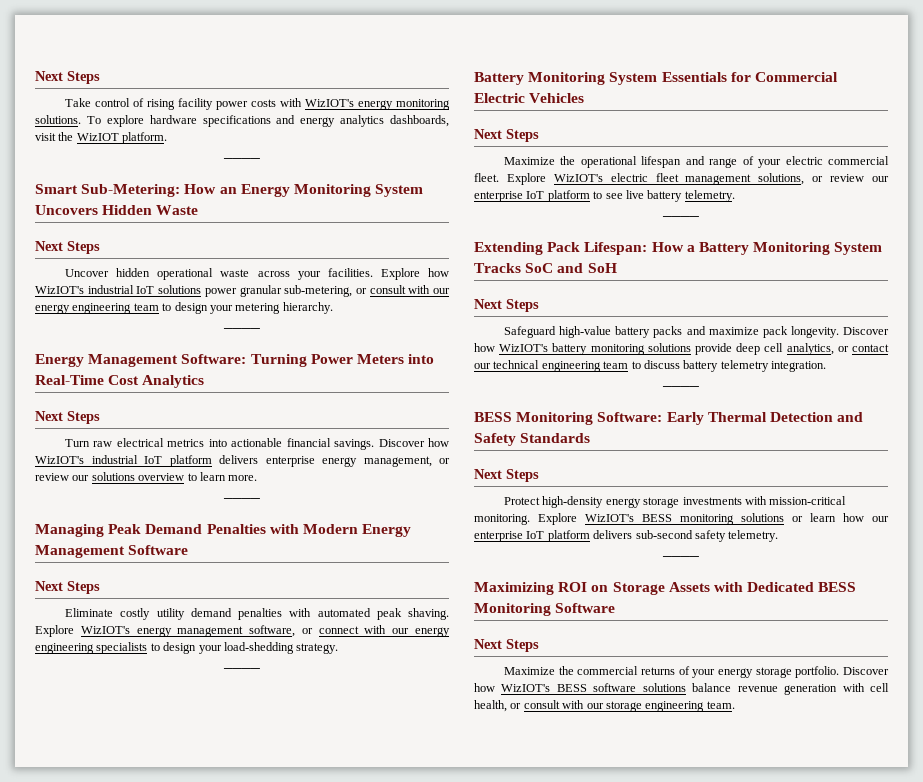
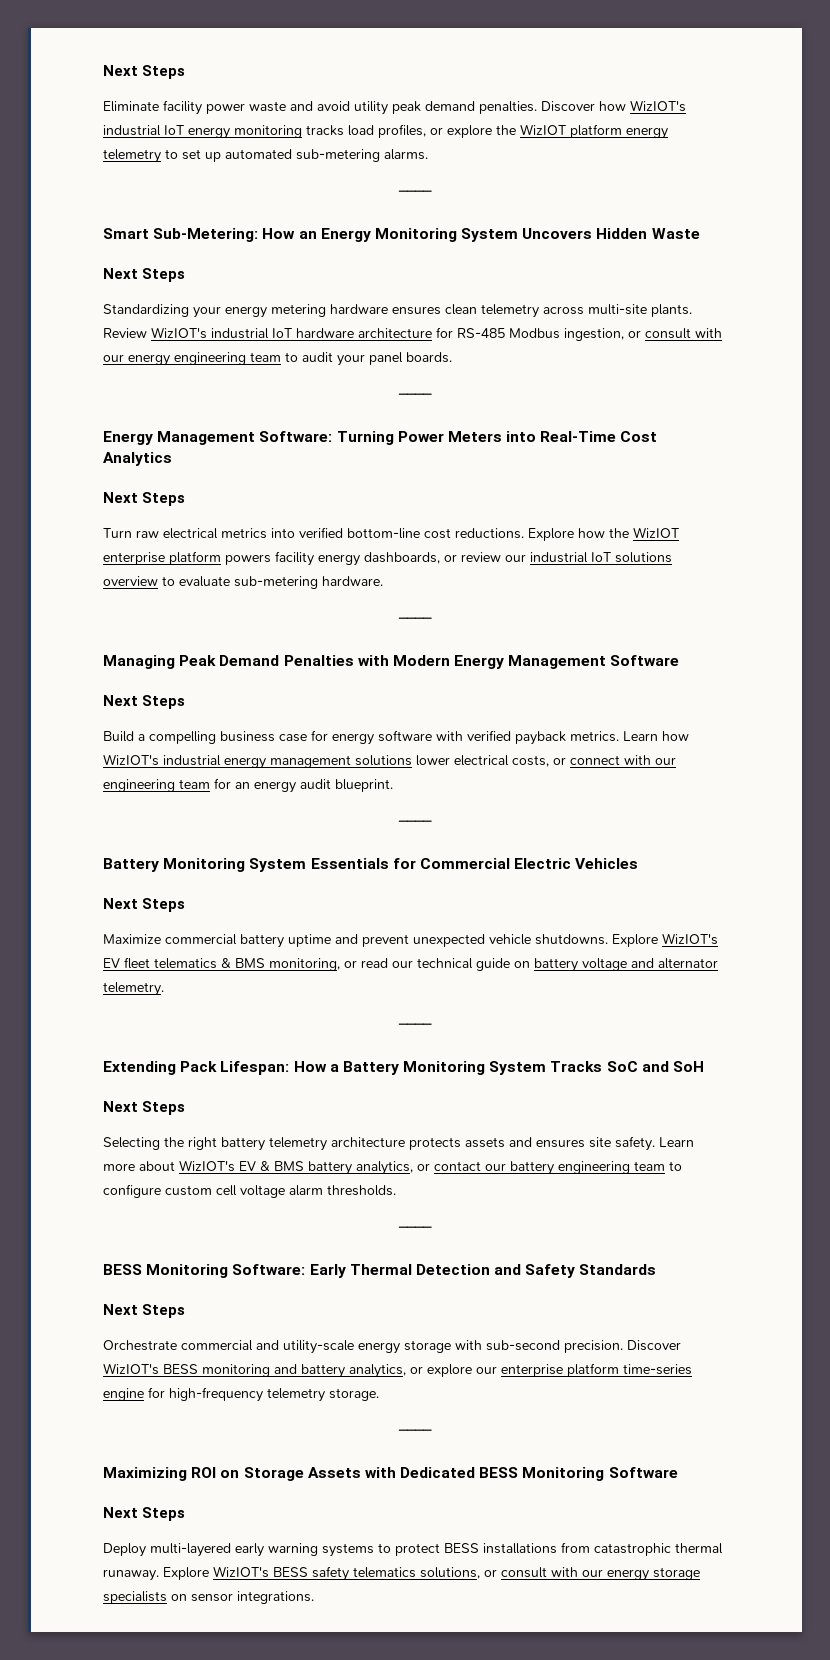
[35,71,100,84] [65,98,451,110] [35,115,449,127] [35,132,168,144] Next Steps // Take control of rising facility power costs with WizIOT's energy monitoring solutions. To explore hardware specifications and energy analytics dashboards, visit the WizIOT platform. -> [103,65,186,79] [103,100,686,115] [103,124,668,139] [103,149,428,163] Next Steps // Eliminate facility power waste and avoid utility peak demand penalties. Discover how WizIOT's industrial IoT energy monitoring tracks load profiles, or explore the WizIOT platform energy telemetry to set up automated sub-metering alarms.
[65,268,449,280] [35,285,353,297] Uncover hidden operational waste across your facilities. Explore how WizIOT's industrial IoT solutions power granular sub-metering, -> [103,304,692,318] [103,327,624,341] Standardizing your energy metering hardware ensures clean telemetry across multi-site plants. Review WizIOT's industrial IoT hardware architecture for RS-485 Modbus ingestion,
[174,302,333,314] design your metering hierarchy. -> [302,352,452,366] audit your panel boards.
[231,438,450,450] [35,455,450,467] [35,473,90,481] actionable financial savings. Discover how WizIOT's industrial IoT platform delivers enterprise energy management, or review our -> [299,527,679,541] [103,551,611,566] verified bottom-line cost reductions. Explore how the WizIOT enterprise platform powers facility energy dashboards, or review our industrial IoT
[199,472,258,481] learn more. -> [179,576,383,589] evaluate sub-metering hardware.
[65,608,449,620] [35,625,450,637] [35,642,339,654] Eliminate costly utility demand penalties with automated peak shaving. Explore WizIOT's energy management software, or connect with our energy engineering specialists to design your load-shedding strategy. -> [103,730,689,745] [103,754,676,769] [103,778,393,793] Build a compelling business case for energy software with verified payback metrics. Learn how WizIOT's industrial energy management solutions lower electrical costs, or connect with our engineering team for an energy audit blueprint.
[560,156,890,168] [474,173,890,185] [474,190,683,202] the operational lifespan and range of your electric commercial fleet. Explore WizIOT's electric fleet management solutions, or review our enterprise IoT platform to see live battery -> [165,933,718,948] [103,957,718,972] commercial battery uptime and prevent unexpected vehicle shutdowns. Explore WizIOT's EV fleet telematics & BMS monitoring, or read our technical guide on battery voltage and alternator
[504,326,889,338] [474,343,784,355] Safeguard high-value battery packs and maximize pack longevity. Discover how WizIOT's battery monitoring solutions provide deep cell -> [103,1136,694,1151] [103,1160,352,1175] Selecting the right battery telemetry architecture protects assets and ensures site safety. Learn more about WizIOT's EV & BMS battery
[493,360,826,372] technical engineering team to discuss battery telemetry integration. -> [510,1161,682,1175] [103,1184,396,1198] battery engineering team to configure custom cell voltage alarm thresholds.
[504,496,847,508] [474,513,889,525] [474,530,779,542] Protect high-density energy storage investments with mission-critical monitoring. Explore WizIOT's BESS monitoring solutions or learn how our enterprise IoT platform delivers sub-second safety telemetry. -> [103,1340,681,1354] [103,1363,692,1378] [103,1387,379,1402] Orchestrate commercial and utility-scale energy storage with sub-second precision. Discover WizIOT's BESS monitoring and battery analytics, or explore our enterprise platform time-series engine for high-frequency telemetry storage.
[504,666,889,678] [474,683,889,695] [474,700,735,712] Maximize the commercial returns of your energy storage portfolio. Discover how WizIOT's BESS software solutions balance revenue generation with cell health, or consult with our storage engineering team. -> [103,1542,723,1557] [103,1566,700,1581] [103,1591,314,1604] Deploy multi-layered early warning systems to protect BESS installations from catastrophic thermal runaway. Explore WizIOT's BESS safety telematics solutions, or consult with our energy storage specialists on sensor integrations.

